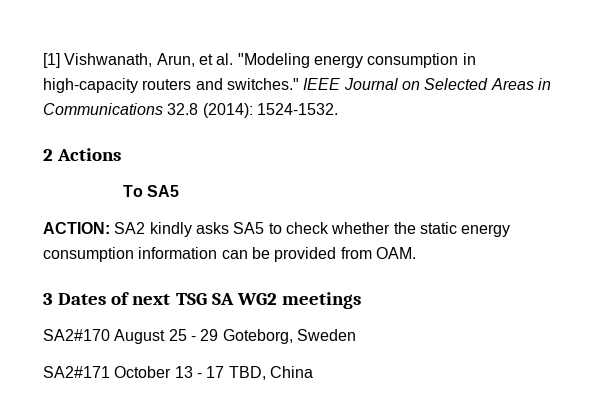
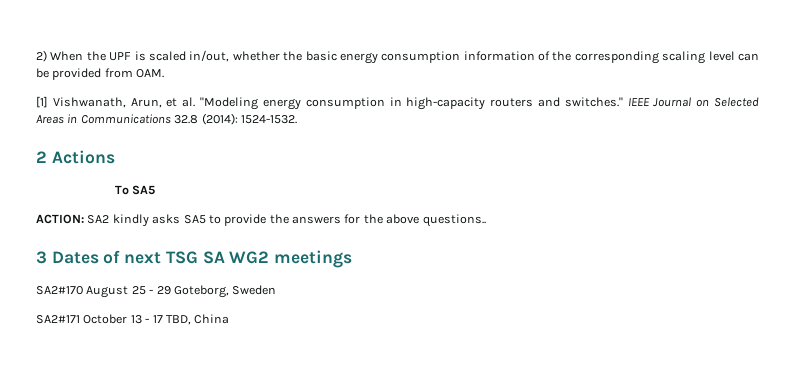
(43, 60) none -> [36,50,760,64] [36,68,165,80] 2) When the UPF is scaled in/out, whether the basic energy consumption information of the corresponding scaling level can be provided from OAM. //
[285,222,511,237] [43,247,416,262] check whether the static energy consumption information can be provided from OAM. -> [224,214,486,227] provide the answers for the above questions..

